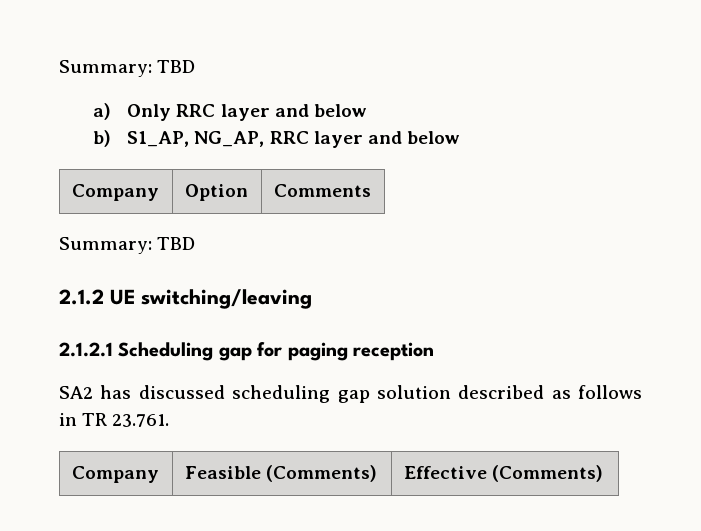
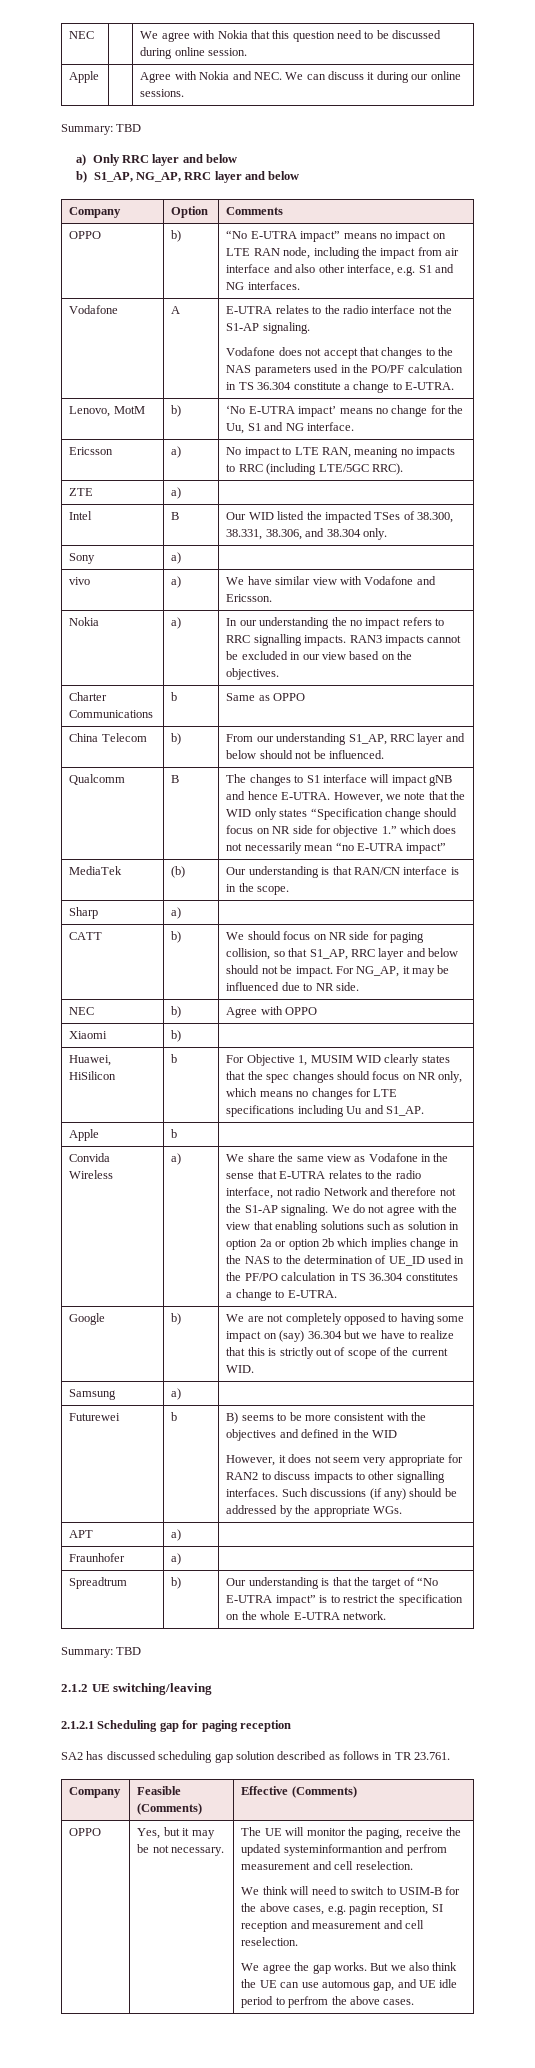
(59, 68) none -> [69,31,95,39] [140,30,442,42] [140,47,248,59] [69,71,100,83] [140,71,461,83] [140,89,185,97] NEC | | We agree with Nokia that this question need to be discussed during online session. // Apple | | Agree with Nokia and NEC. We can discuss it during our online sessions. //
(371, 190) none -> [69,231,102,239] [171,230,182,242] [226,230,446,242] [226,247,460,259] [226,264,455,276] [226,281,300,290] [69,305,119,314] [171,306,181,314] [226,305,453,314] [226,322,310,334] [226,347,454,359] [226,364,463,376] [226,381,455,393] [69,406,145,417] [171,405,182,417] [226,405,464,417] [226,422,354,434] [69,447,114,455] [171,446,182,458] [226,447,456,458] [226,463,403,475] [69,488,94,496] [171,487,182,499] [69,511,93,520] [171,512,180,520] [226,511,454,523] [226,528,387,540] [69,553,96,564] [171,552,182,564] [69,577,91,585] [171,576,182,588] [226,576,436,585] [226,594,273,602] [69,617,100,626] [171,617,182,629] [226,617,445,629] [226,634,462,646] [226,651,413,660] [226,668,280,680] [69,692,108,701] [69,710,154,718] [171,692,178,701] [226,693,306,701] [69,733,147,742] [171,733,182,745] [226,733,465,745] [226,750,384,759] [69,774,126,785] [171,775,180,783] [226,774,453,786] [226,791,466,803] [226,808,458,820] [226,825,457,837] [226,842,447,854] [69,866,123,875] [171,866,186,878] [226,866,459,878] [226,883,290,895] [69,907,99,919] [171,907,182,919] [69,932,103,940] [171,931,182,943] [226,931,425,943] [226,948,459,960] [226,965,450,977] [226,982,359,991] [69,1007,95,1015] [171,1006,182,1018] [226,1006,318,1018] [69,1031,108,1039] [171,1030,182,1042] [69,1055,112,1066] [69,1071,117,1080] [171,1054,178,1063] [226,1054,450,1066] [226,1071,463,1083] [226,1088,398,1100] [226,1105,424,1117] [69,1129,100,1141] [171,1129,178,1138] [69,1153,111,1162] [69,1170,114,1179] [171,1153,182,1165] [226,1153,449,1162] [226,1170,421,1179] [226,1187,456,1199] [226,1204,458,1216] [226,1221,460,1233] [226,1238,460,1250] [226,1255,465,1266] [226,1272,458,1281] [226,1289,337,1301] [69,1313,106,1325] [171,1313,182,1325] [226,1313,465,1325] [226,1330,455,1342] [226,1347,448,1359] [226,1365,255,1373] [69,1389,117,1400] [171,1388,182,1400] [69,1413,121,1421] [171,1412,178,1421] [226,1412,427,1424] [226,1429,398,1441] [226,1454,464,1466] [226,1471,445,1483] [226,1488,457,1500] [226,1505,402,1517] [69,1530,94,1538] [171,1529,182,1541] [69,1553,126,1562] [171,1553,182,1565] [69,1577,128,1589] [171,1577,182,1589] [226,1577,439,1589] [226,1594,463,1606] [226,1611,386,1620] // OPPO | b) | “No E-UTRA impact” means no impact on LTE RAN node, including the impact from air interface and also other interface, e.g. S1 and NG interfaces. // Vodafone | A | E-UTRA relates to the radio interface not the S1-AP signaling. // Vodafone does not accept that changes to the NAS parameters used in the PO/PF calculation in TS 36.304 constitute a change to E-UTRA. // Lenovo, MotM | b) | ‘No E-UTRA impact’ means no change for the Uu, S1 and NG interface. // Ericsson | a) | No impact to LTE RAN, meaning no impacts to RRC (including LTE/5GC RRC). // ZTE | a) | // Intel | B | Our WID listed the impacted TSes of 38.300, 38.331, 38.306, and 38.304 only. // Sony | a) | // vivo | a) | We have similar view with Vodafone and Ericsson. // Nokia | a) | In our understanding the no impact refers to RRC signalling impacts. RAN3 impacts cannot be excluded in our view based on the objectives. // Charter Communications | b | Same as OPPO // China Telecom | b) | From our understanding S1_AP, RRC layer and below should not be influenced. // Qualcomm | B | The changes to S1 interface will impact gNB and hence E-UTRA. However, we note that the WID only states “Specification change should focus on NR side for objective 1.” which does not necessarily mean “no E-UTRA impact” // MediaTek | (b) | Our understanding is that RAN/CN interface is in the scope. // Sharp | a) | // CATT | b) | We should focus on NR side for paging collision, so that S1_AP, RRC layer and below should not be impact. For NG_AP, it may be influenced due to NR side. // NEC | b) | Agree with OPPO // Xiaomi | b) | // Huawei, HiSilicon | b | For Objective 1, MUSIM WID clearly states that the spec changes should focus on NR only, which means no changes for LTE specifications including Uu and S1_AP. // Apple | b | // Convida Wireless | a) | We share the same view as Vodafone in the sense that E-UTRA relates to the radio interface, not radio Network and therefore not the S1-AP signaling. We do not agree with the view that enabling solutions such as solution in option 2a or option 2b which implies change in the NAS to the determination of UE_ID used in the PF/PO calculation in TS 36.304 constitutes a change to E-UTRA. // Google | b) | We are not completely opposed to having some impact on (say) 36.304 but we have to realize that this is strictly out of scope of the current WID. // Samsung | a) | // Futurewei | b | B) seems to be more consistent with the objectives and defined in the WID // However, it does not seem very appropriate for RAN2 to discuss impacts to other signalling interfaces. Such discussions (if any) should be addressed by the appropriate WGs. // APT | a) | // Fraunhofer | a) | // Spreadtrum | b) | Our understanding is that the target of “No E-UTRA impact” is to restrict the specification on the whole E-UTRA network.
(603, 473) none -> [69,1828,102,1836] [137,1827,215,1839] [137,1844,225,1856] [241,1827,462,1839] [241,1844,447,1856] [241,1861,413,1870] [241,1886,461,1895] [241,1903,443,1915] [241,1920,424,1932] [241,1937,299,1946] [241,1962,458,1974] [241,1979,458,1991] [241,1996,415,2008] // OPPO | Yes, but it may be not necessary. | The UE will monitor the paging, receive the updated systeminformantion and perfrom measurement and cell reselection. // We think will need to switch to USIM-B for the above cases, e.g. pagin reception, SI reception and measurement and cell reselection. // We agree the gap works. But we also think the UE can use automous gap, and UE idle period to perfrom the above cases.

